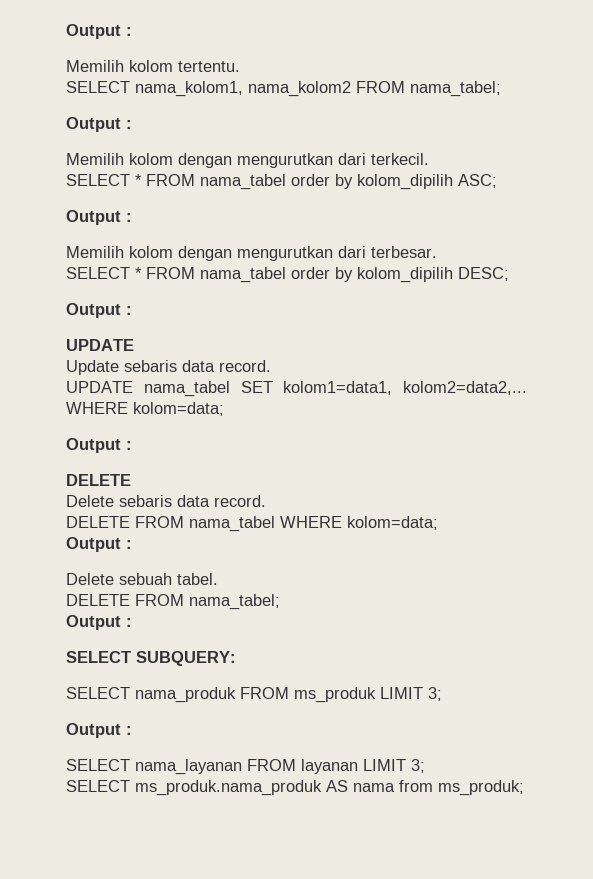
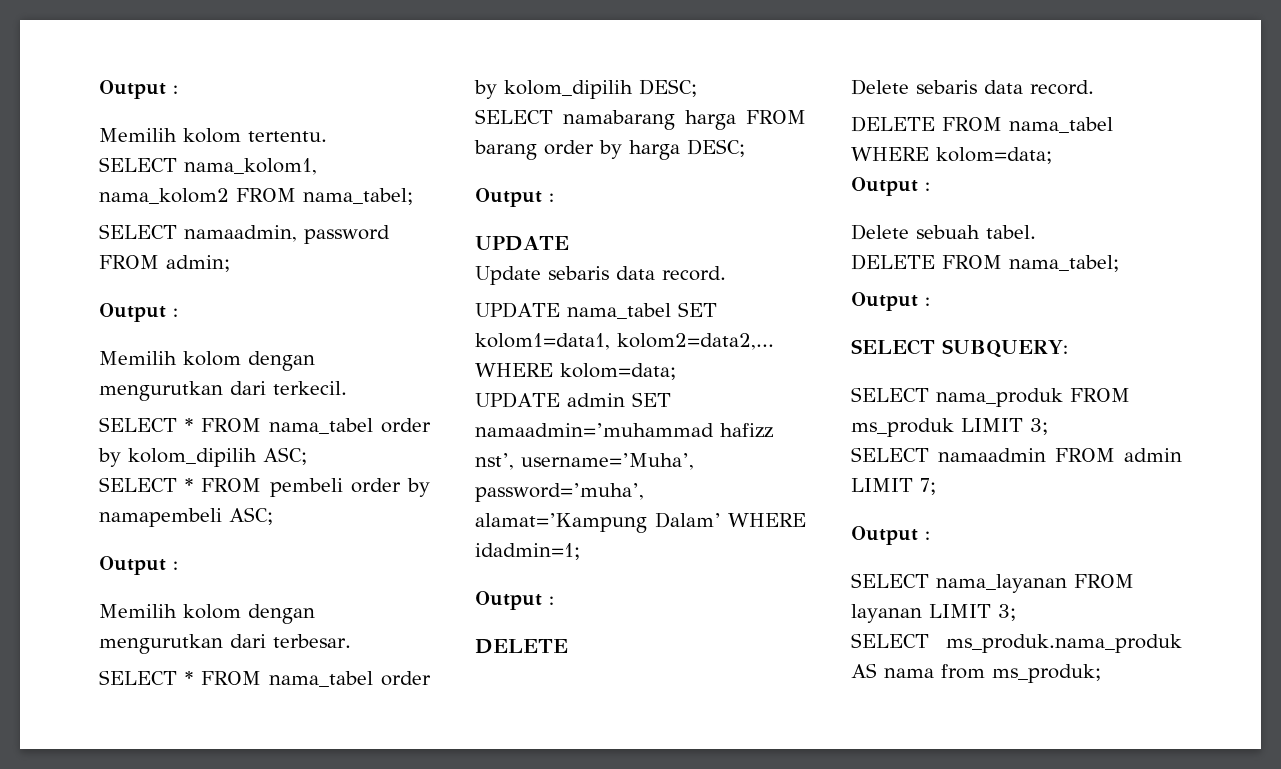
(501, 89) none -> [99,224,390,244] [99,255,230,272] // SELECT namaadmin, password FROM admin;
(497, 181) none -> [99,477,430,497] [99,507,273,527] // SELECT * FROM pembeli order by namapembeli ASC;
(509, 274) none -> [475,109,806,130] [474,139,745,160] // SELECT namabarang harga FROM barang order by harga DESC;
(224, 409) none -> [475,392,671,408] [475,423,773,438] [475,453,694,470] [475,483,644,502] [475,512,806,533] [475,543,580,560] // UPDATE admin SET namaadmin=’muhammad hafizz nst’, username=’Muha’, password=’muha’, alamat=’Kampung Dalam’ WHERE idadmin=1;
(442, 694) none -> [851,447,1182,462] [851,478,936,495] // SELECT namaadmin FROM admin LIMIT 7;

